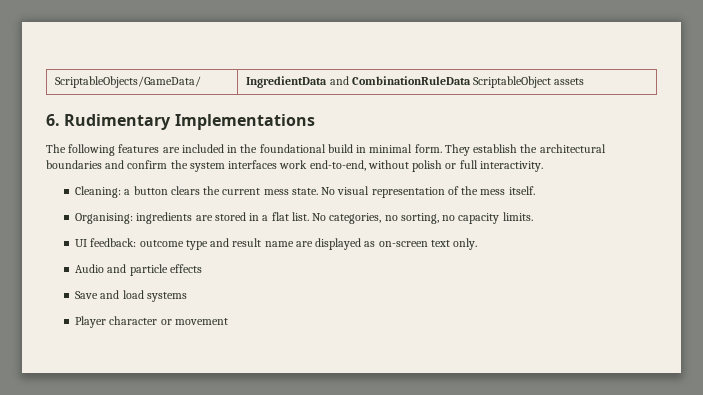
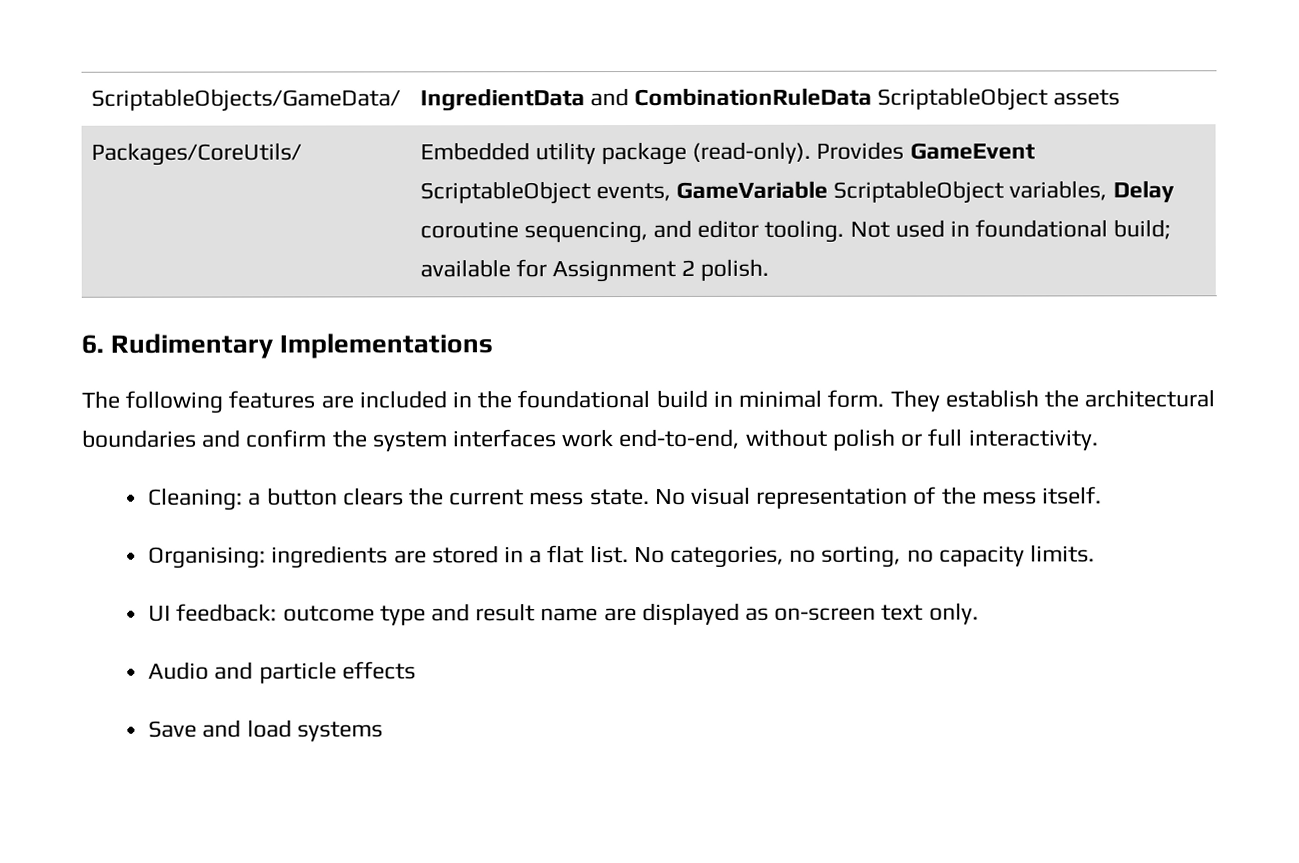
(585, 81) none -> [90,142,302,166] [419,141,1035,166] [419,180,1175,205] [419,219,1172,244] [419,258,770,283] // Packages/CoreUtils/ | Embedded utility package (read-only). Provides GameEvent ScriptableObject events, GameVariable ScriptableObject variables, Delay coroutine sequencing, and editor tooling. Not used in foundational build; available for Assignment 2 polish.
[75,316,228,328] // Player character or movement -> (383, 731) none

